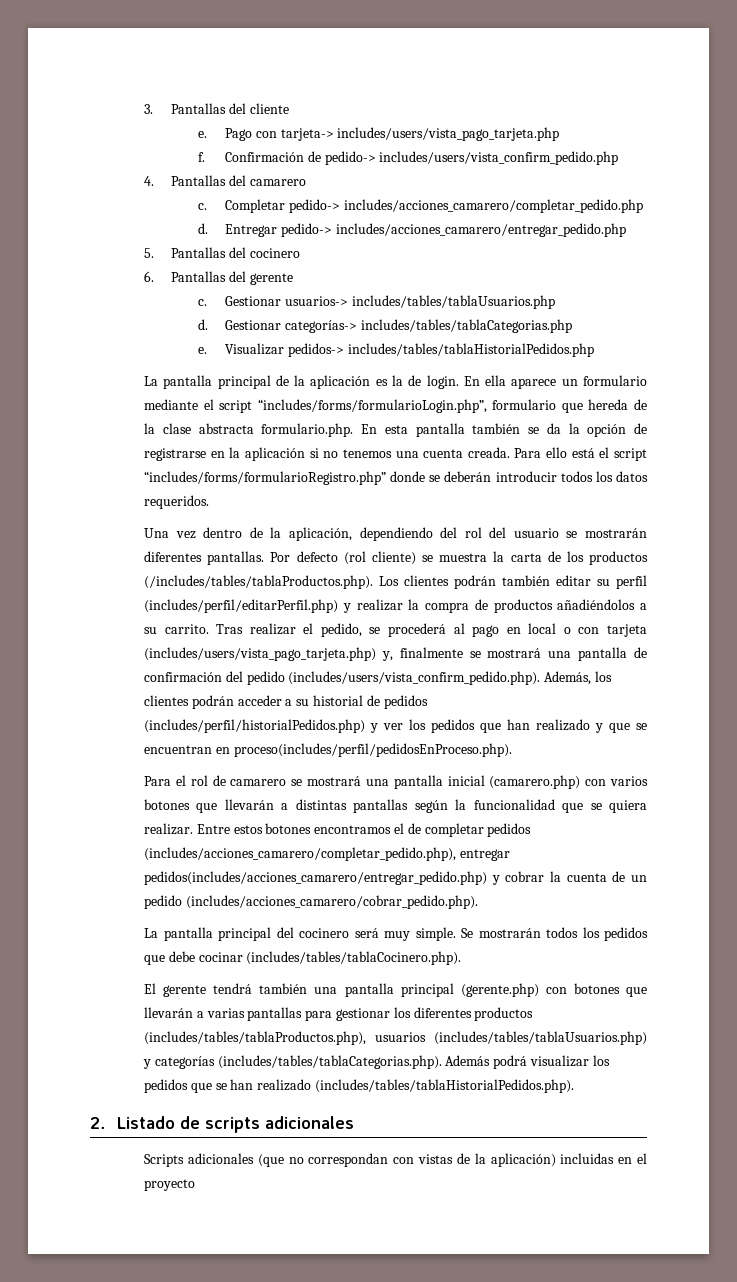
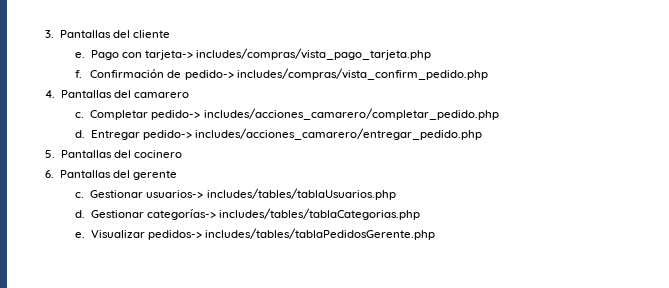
[337,127,560,141] includes/users/vista_pago_tarjeta.php -> [196,48,432,60] includes/compras/vista_pago_tarjeta.php
[379,151,619,165] includes/users/vista_confirm_pedido.php -> [236,68,488,80] includes/compras/vista_confirm_pedido.php
[347,343,594,357] [144,375,647,389] [144,399,647,413] [144,423,647,437] [144,447,648,461] [144,471,648,485] [144,495,210,509] [144,527,648,541] [144,551,648,565] [144,575,647,589] [144,599,647,613] [144,623,647,637] [144,647,647,661] [144,671,612,685] [144,695,428,709] [144,719,647,733] [144,743,512,757] [144,775,649,789] [144,799,647,813] [144,823,532,837] [144,847,510,861] [144,871,647,885] [144,895,478,909] [144,927,648,941] [144,951,462,965] [144,983,648,997] [144,1007,534,1021] [144,1031,647,1045] [143,1055,610,1069] [144,1079,574,1093] [90,1116,355,1133] [144,1153,648,1167] [144,1179,196,1191] includes/tables/tablaHistorialPedidos.php // La pantalla principal de la aplicación es la de login. En ella aparece un formulario mediante el script “includes/forms/formularioLogin.php”, formulario que hereda de la clase abstracta formulario.php. En esta pantalla también se da la opción de registrarse en la aplicación si no tenemos una cuenta creada. Para ello está el script “includes/forms/formularioRegistro.php” donde se deberán introducir todos los datos requeridos. // Una vez dentro de la aplicación, dependiendo del rol del usuario se mostrarán diferentes pantallas. Por defecto (rol cliente) se muestra la carta de los productos (/includes/tables/tablaProductos.php). Los clientes podrán también editar su perfil (includes/perfil/editarPerfil.php) y realizar la compra de productos añadiéndolos a su carrito. Tras realizar el pedido, se procederá al pago en local o con tarjeta (includes/users/vista_pago_tarjeta.php) y, finalmente se mostrará una pantalla de confirmación del pedido (includes/users/vista_confirm_pedido.php). Además, los clientes podrán acceder a su historial de pedidos (includes/perfil/historialPedidos.php) y ver los pedidos que han realizado y que se encuentran en proceso(includes/perfil/pedidosEnProceso.php). // Para el rol de camarero se mostrará una pantalla inicial (camarero.php) con varios botones que llevarán a distintas pantallas según la funcionalidad que se quiera realizar. Entre estos botones encontramos el de completar pedidos (includes/acciones_camarero/completar_pedido.php), entregar pedidos(includes/acciones_camarero/entregar_pedido.php) y cobrar la cuenta de un pedido (includes/acciones_camarero/cobrar_pedido.php). // La pantalla principal del cocinero será muy simple. Se mostrarán todos los pedidos que debe cocinar (includes/tables/tablaCocinero.php). // El gerente tendrá también una pantalla principal (gerente.php) con botones que llevarán a varias pantallas para gestionar los diferentes productos (includes/tables/tablaProductos.php), usuarios (includes/tables/tablaUsuarios.php) y categorías (includes/tables/tablaCategorias.php). Además podrá visualizar los pedidos que se han realizado (includes/tables/tablaHistorialPedidos.php). // 2. Listado de scripts adicionales // Scripts adicionales (que no correspondan con vistas de la aplicación) incluidas en el proyecto -> [205,228,436,240] includes/tables/tablaPedidosGerente.php

